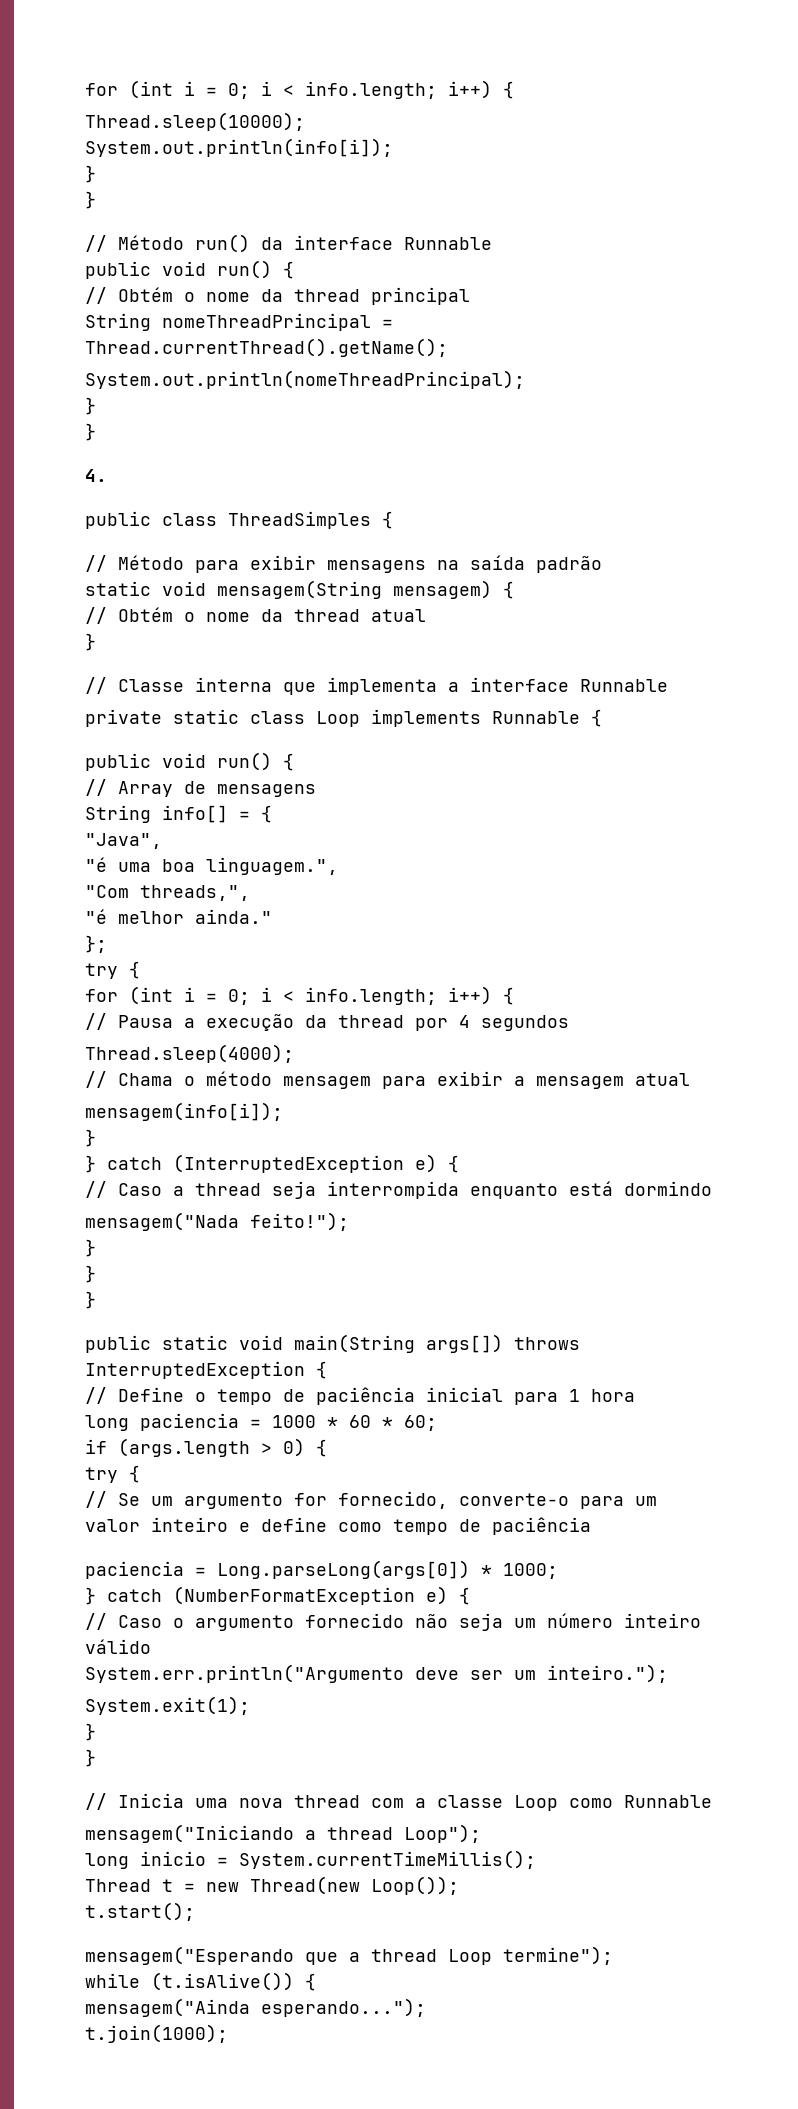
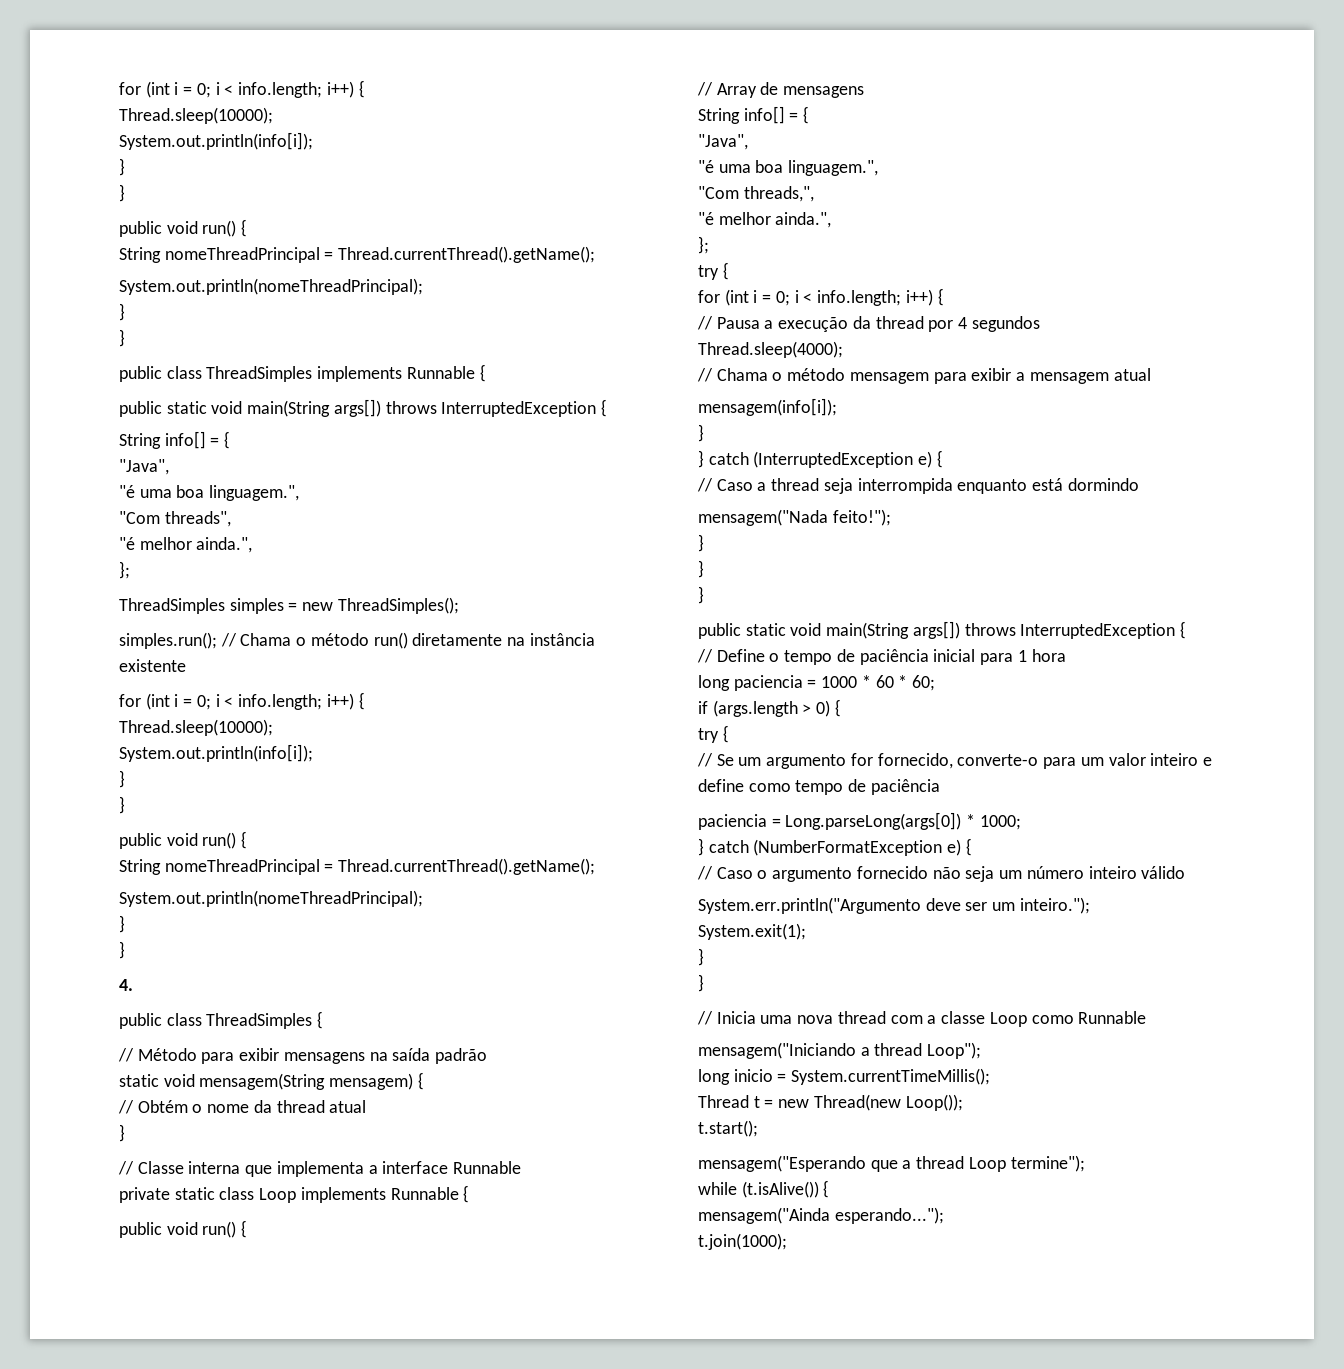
[85,234,492,253] [85,260,294,279] [85,287,470,305] // Método run() da interface Runnable // public void run() { // // Obtém o nome da thread principal -> [119,219,248,237] [119,246,596,263] [119,278,423,295] [119,303,125,321] [119,329,125,347] [119,364,486,382] [119,399,608,417] [119,431,231,449] [119,459,169,475] [119,485,300,501] [119,511,231,527] [119,537,253,553] [119,561,130,579] [119,597,459,614] [119,632,595,649] [119,659,186,672] [119,692,365,710] [119,719,273,736] [119,744,313,762] [119,770,125,788] [119,796,125,814] [119,831,248,849] public void run() { // String nomeThreadPrincipal = Thread.currentThread().getName(); // System.out.println(nomeThreadPrincipal); // } // } // public class ThreadSimples implements Runnable { // public static void main(String args[]) throws InterruptedException { // String info[] = { // "Java", // "é uma boa linguagem.", // "Com threads", // "é melhor ainda.", // }; // ThreadSimples simples = new ThreadSimples(); // simples.run(); // Chama o método run() diretamente na instância existente // for (int i = 0; i < info.length; i++) { // Thread.sleep(10000); // System.out.println(info[i]); // } // } // public void run() {
[195,909,272,924] ainda." -> [775,212,832,228] ainda.",

